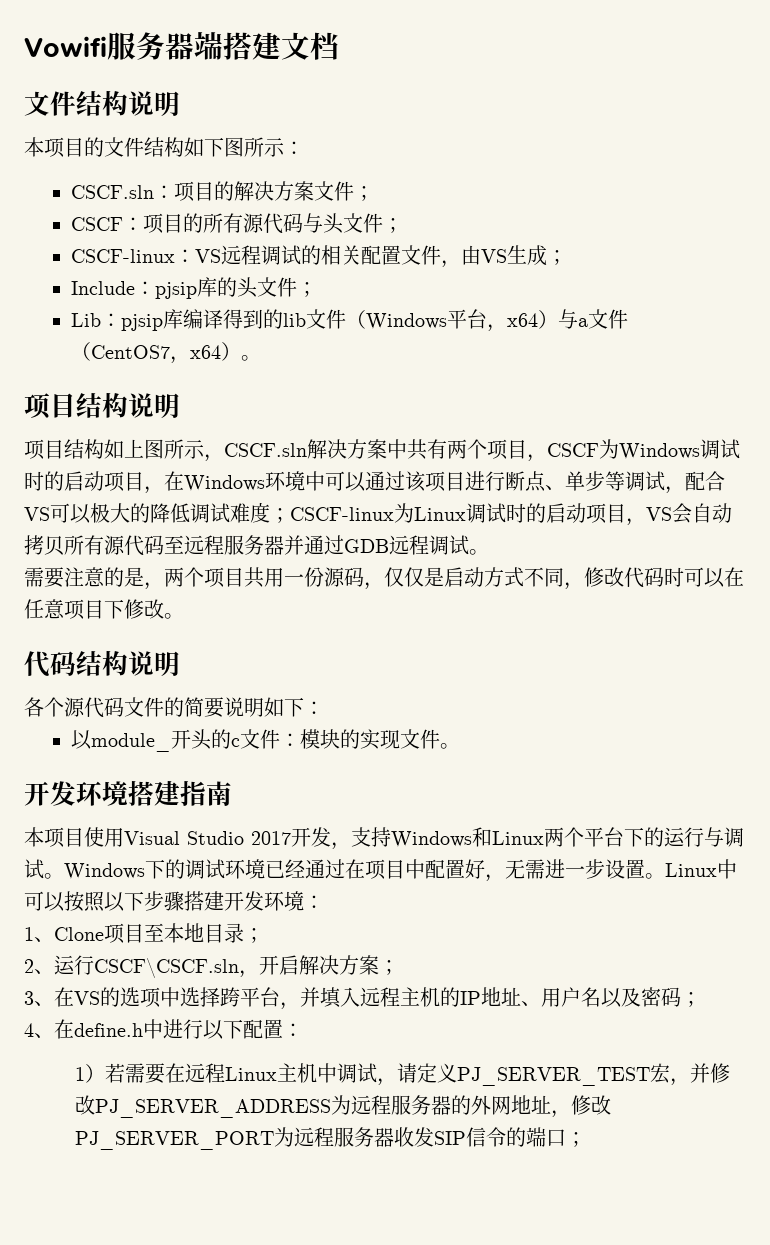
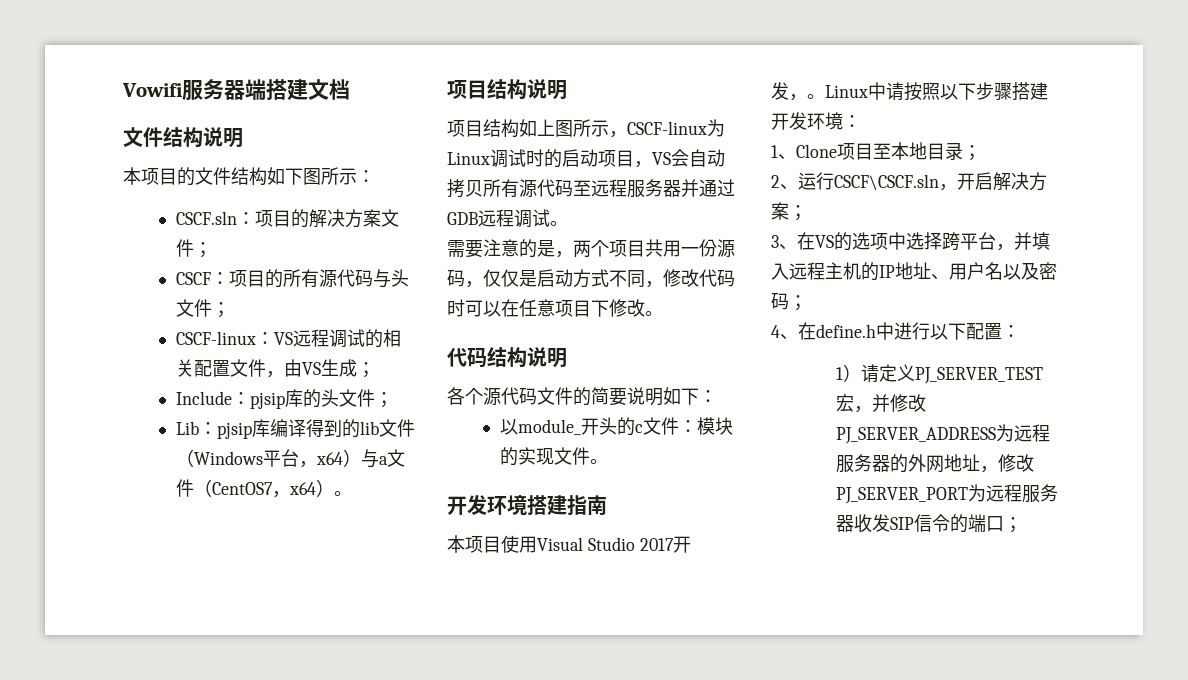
[224,439,740,462] [24,471,725,494] [24,502,290,524] CSCF.sln解决方案中共有两个项目，CSCF为Windows调试时的启动项目，在Windows环境中可以通过该项目进行断点、单步等调试，配合VS可以极大的降低调试难度； -> (627, 134) none
[351,827,744,848] [24,859,645,882] 支持Windows和Linux两个平台下的运行与调试。Windows下的调试环境已经通过在项目中配置好，无需进一步设置 -> (807, 97) none
[24,891,65,912] 可以 -> [886,82,904,101] 请
[104,1063,397,1086] 若需要在远程Linux主机中调试， -> (862, 373) none

